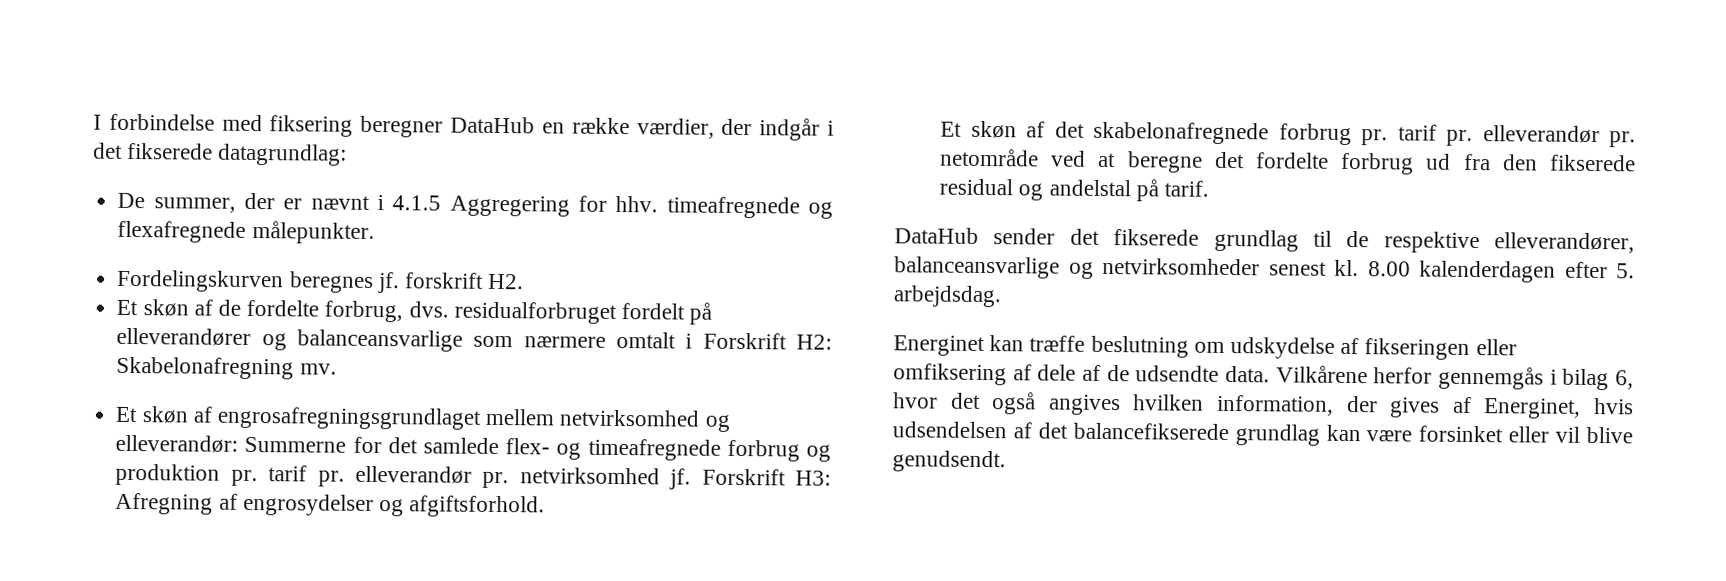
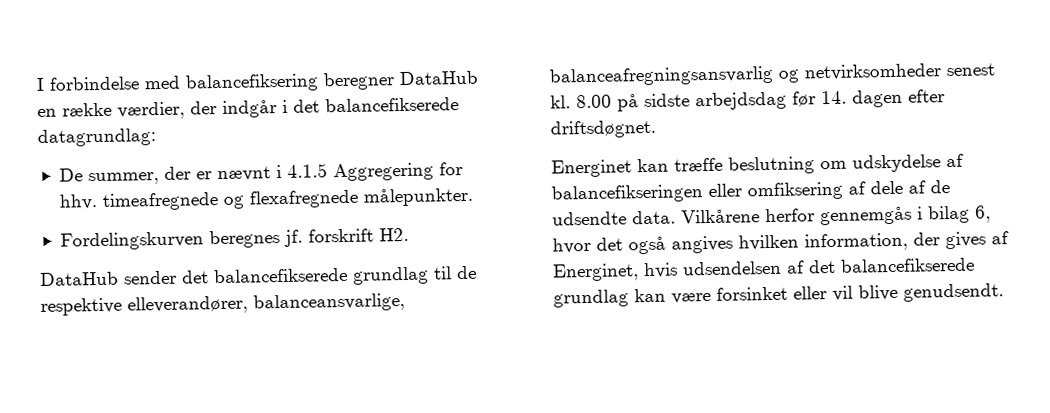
[269,115,354,137] fiksering -> [185,73,319,93] balancefiksering
[127,142,214,160] fikserede -> [325,97,459,113] balancefikserede
[116,299,713,325] [116,327,832,352] [116,356,337,380] [115,406,730,432] [115,434,831,462] [115,463,832,490] [115,492,546,518] [940,120,1636,148] [940,148,1636,175] [939,178,1209,202] // Et skøn af de fordelte forbrug, dvs. residualforbruget fordelt på elleverandører og balanceansvarlige som nærmere omtalt i Forskrift H2: Skabelonafregning mv. // Et skøn af engrosafregningsgrundlaget mellem netvirksomhed og elleverandør: Summerne for det samlede flex- og timeafregnede forbrug og produktion pr. tarif pr. elleverandør pr. netvirksomhed jf. Forskrift H3: Afregning af engrosydelser og afgiftsforhold. // Et skøn af det skabelonafregnede forbrug pr. tarif pr. elleverandør pr. netområde ved at beregne det fordelte forbrug ud fra den fikserede residual og andelstal på tarif. -> (409, 234) none
[1113,229,1200,246] fikserede -> [214,267,348,284] balancefikserede
[894,256,1060,279] balanceansvarlige -> [253,292,405,313] [549,65,774,87] balanceansvarlige, balanceafregningsansvarlig
[1419,260,1635,283] [893,285,1002,308] kalenderdagen efter 5. arbejdsdag. -> [617,89,945,112] [550,119,656,139] på sidste arbejdsdag før 14. dagen efter driftsdøgnet.
[1364,338,1471,360] fikseringen -> [551,184,703,204] balancefikseringen

